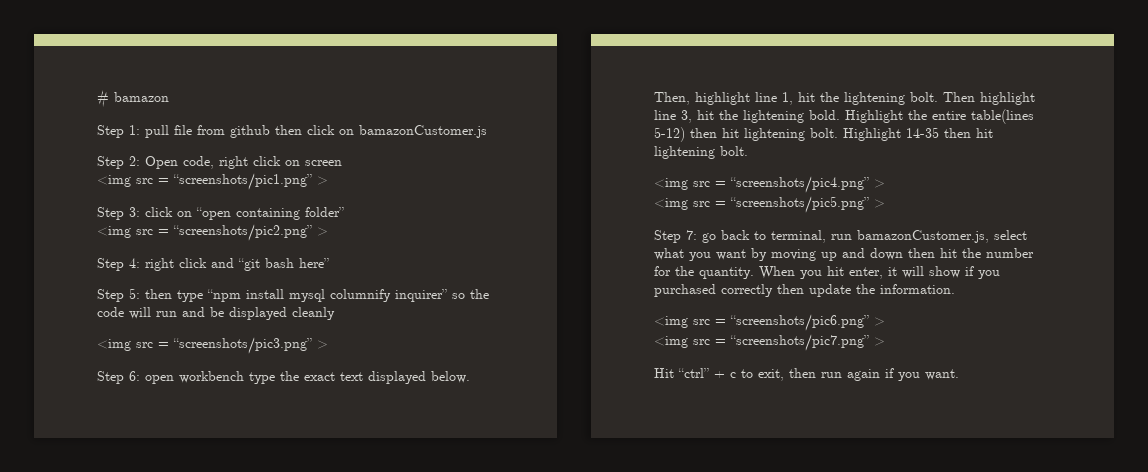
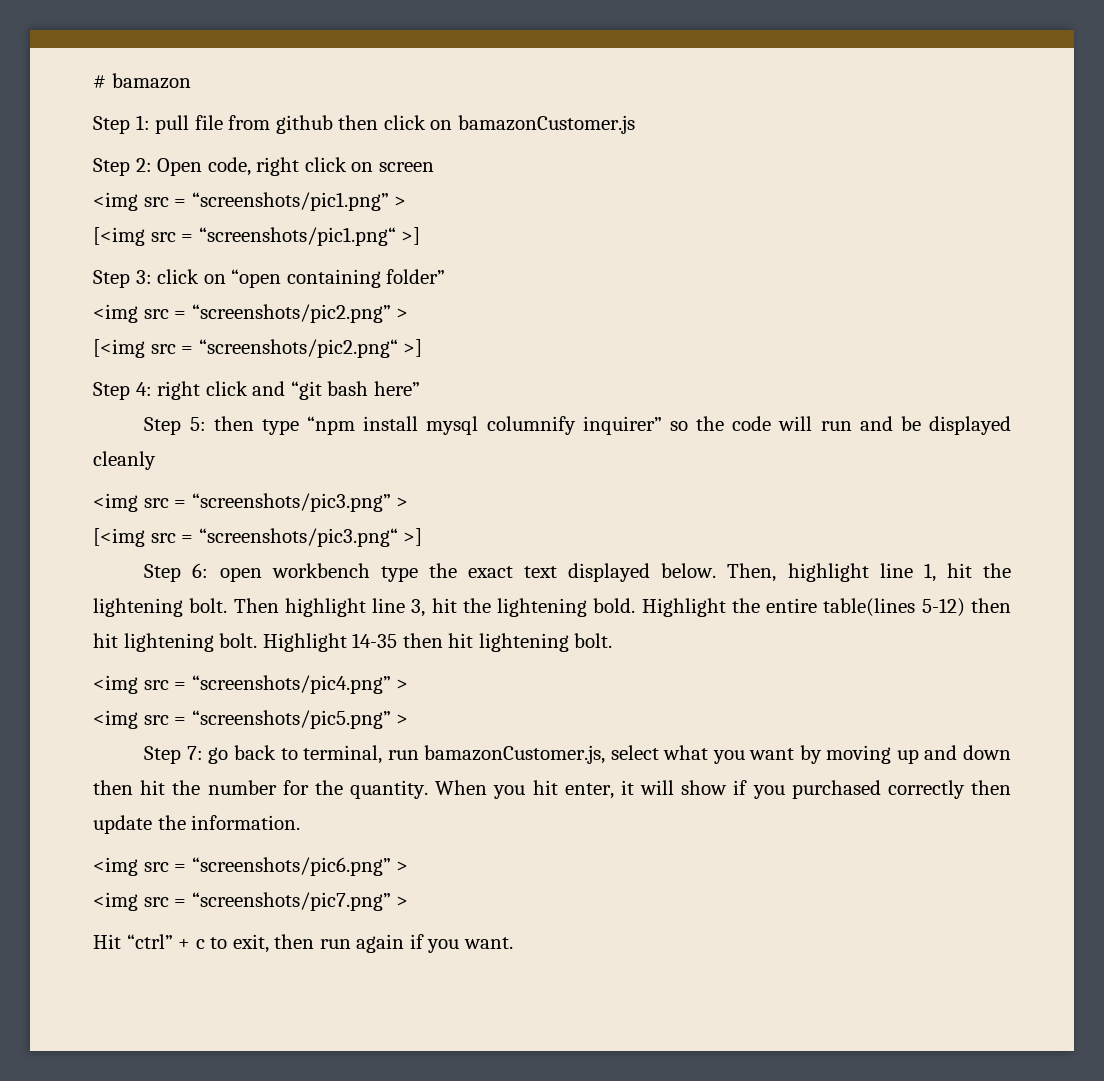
(328, 180) none -> [93,227,421,246] // [<img src = “screenshots/pic1.png“ >]
(328, 231) none -> [93,339,423,358] // [<img src = “screenshots/pic2.png“ >]
(328, 344) none -> [93,528,423,547] // [<img src = “screenshots/pic3.png“ >]

